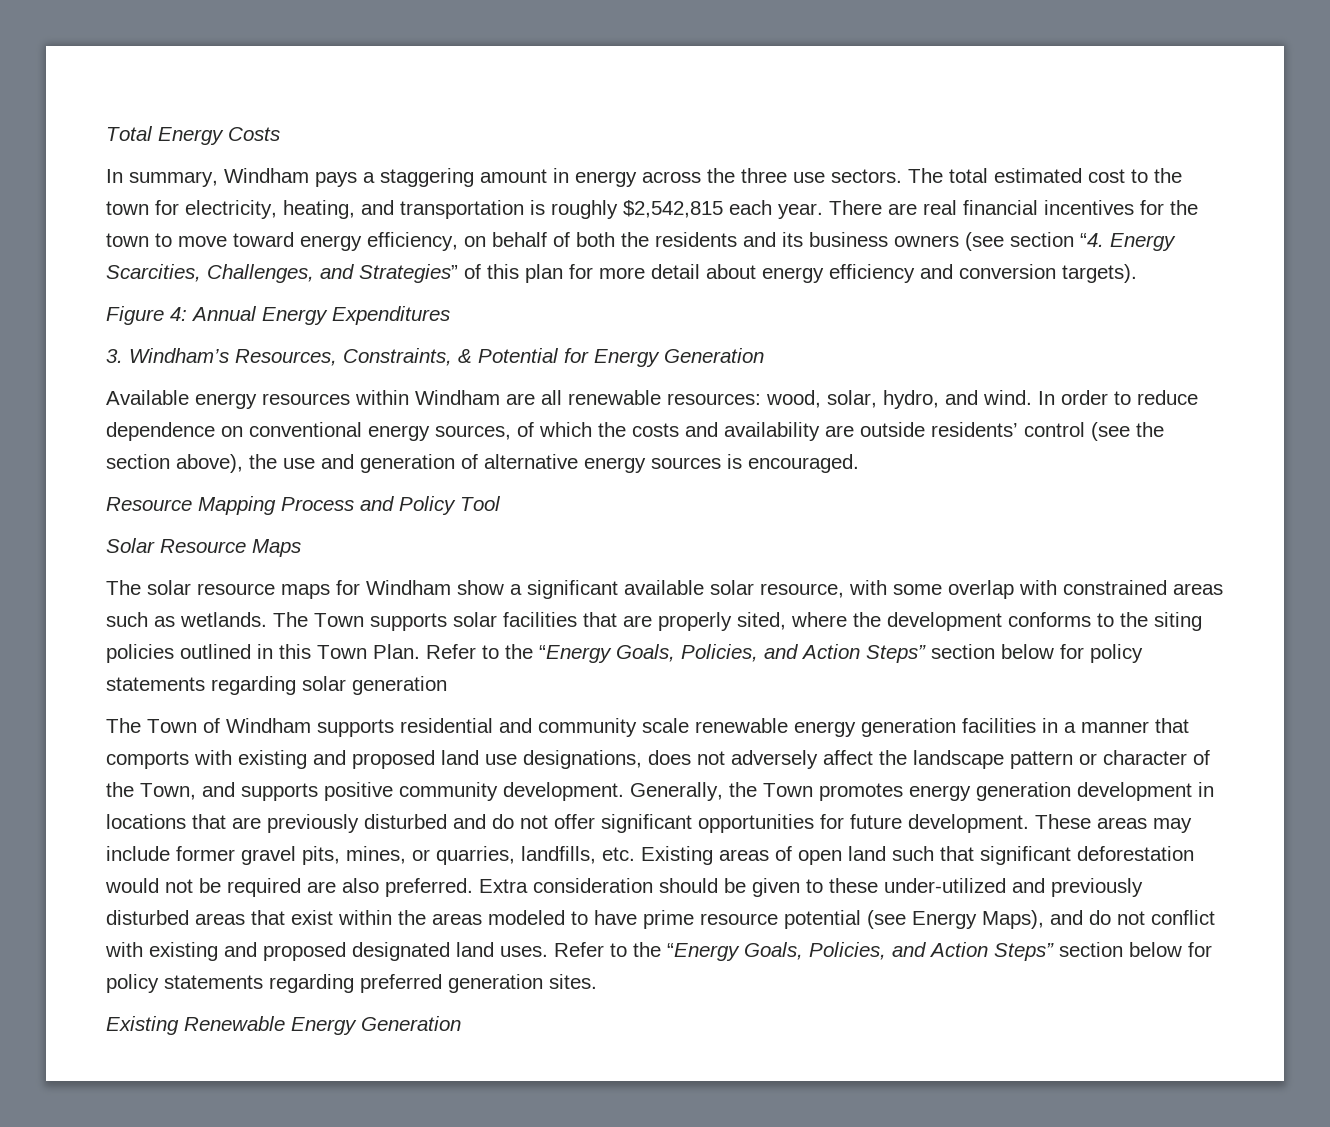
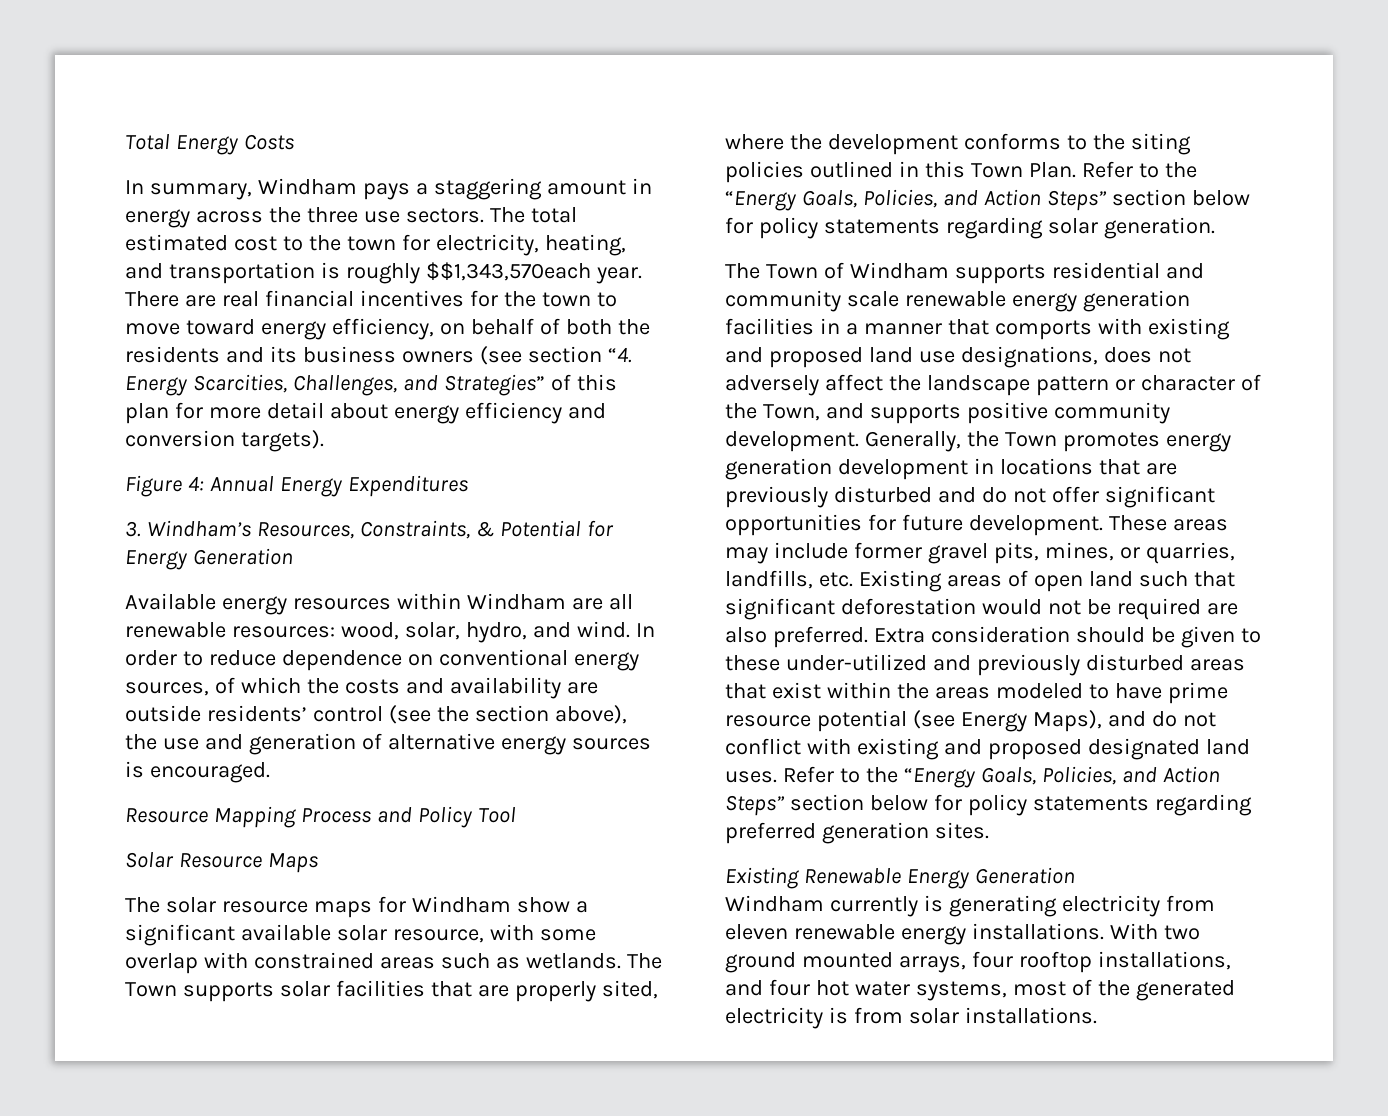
[623,200,772,218] $2,542,815 each -> [425,262,591,281] $$1,343,570each
[352,676,447,695] generation -> [1103,217,1215,239] generation.
(461, 1023) none -> [725,895,1215,917] [725,923,1200,945] [725,951,1231,973] [725,979,1235,1001] [725,1007,1097,1029] // Windham currently is generating electricity from eleven renewable energy installations. With two ground mounted arrays, four rooftop installations, and four hot water systems, most of the generated electricity is from solar installations.

